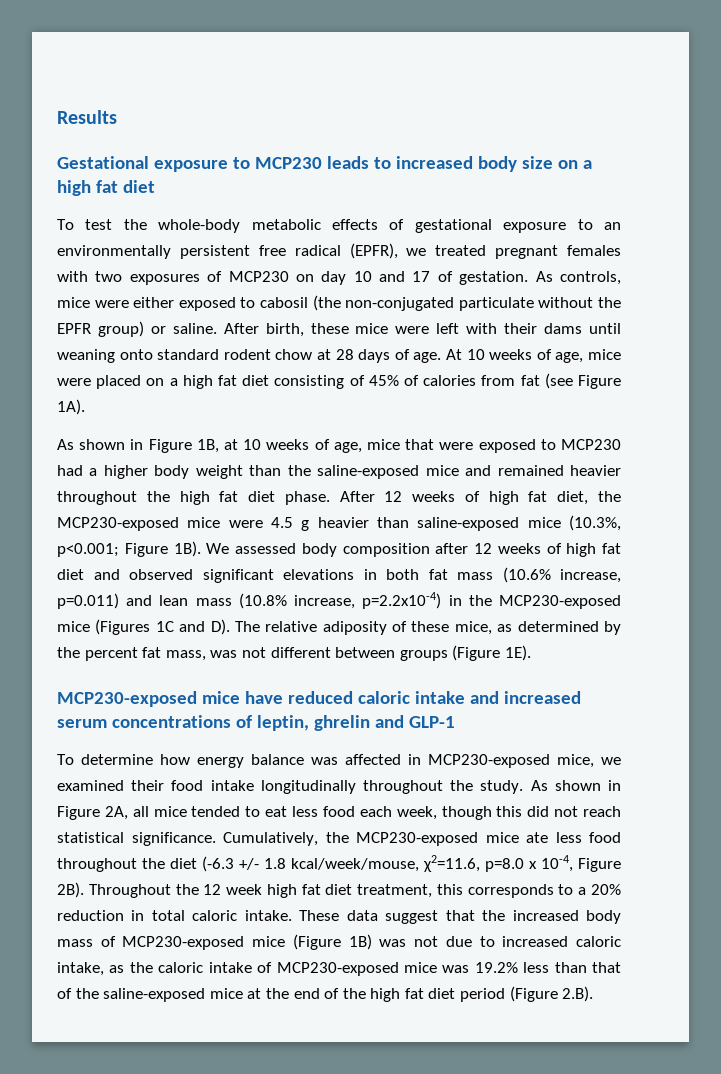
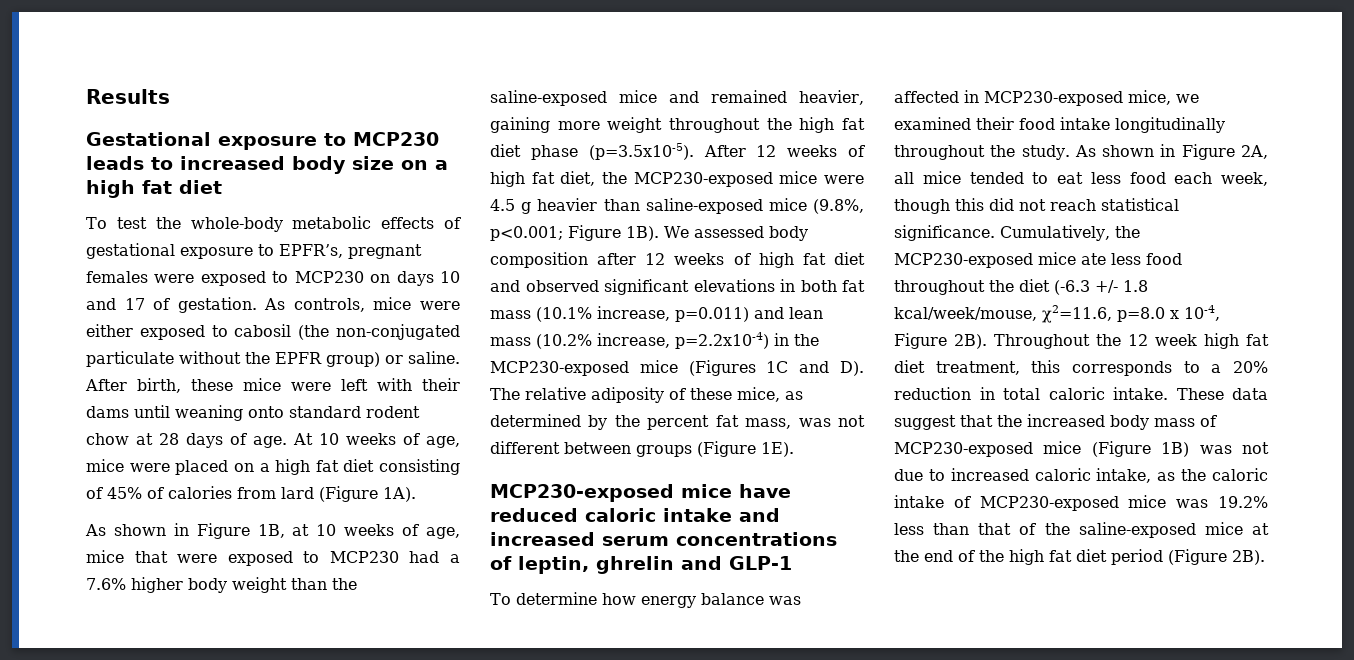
[603,222,621,230] [57,243,621,259] [57,271,223,285] an environmentally persistent free radical (EPFR), we treated pregnant females with two exposures of -> [279,244,422,259] [86,271,289,286] EPFR’s, pregnant females were exposed to
[321,271,347,285] day -> [396,271,434,286] days
[520,373,621,389] fat (see Figure -> [281,486,378,502] lard (Figure
(98, 472) none -> [86,578,126,590] 7.6%
[569,465,621,476] heavier -> [799,90,865,105] [490,117,663,133] heavier, gaining more weight
[284,491,330,505] phase. -> [530,143,694,160] phase (p=3.5x10-5).
[568,515,621,531] (10.3%, -> [813,199,864,214] (9.8%,
[502,567,551,583] (10.6% -> [536,307,592,322] (10.1%
[238,593,287,609] (10.8% -> [536,334,592,349] (10.2%
[562,986,594,1002] 2.B). -> [1232,550,1265,565] 2B).

